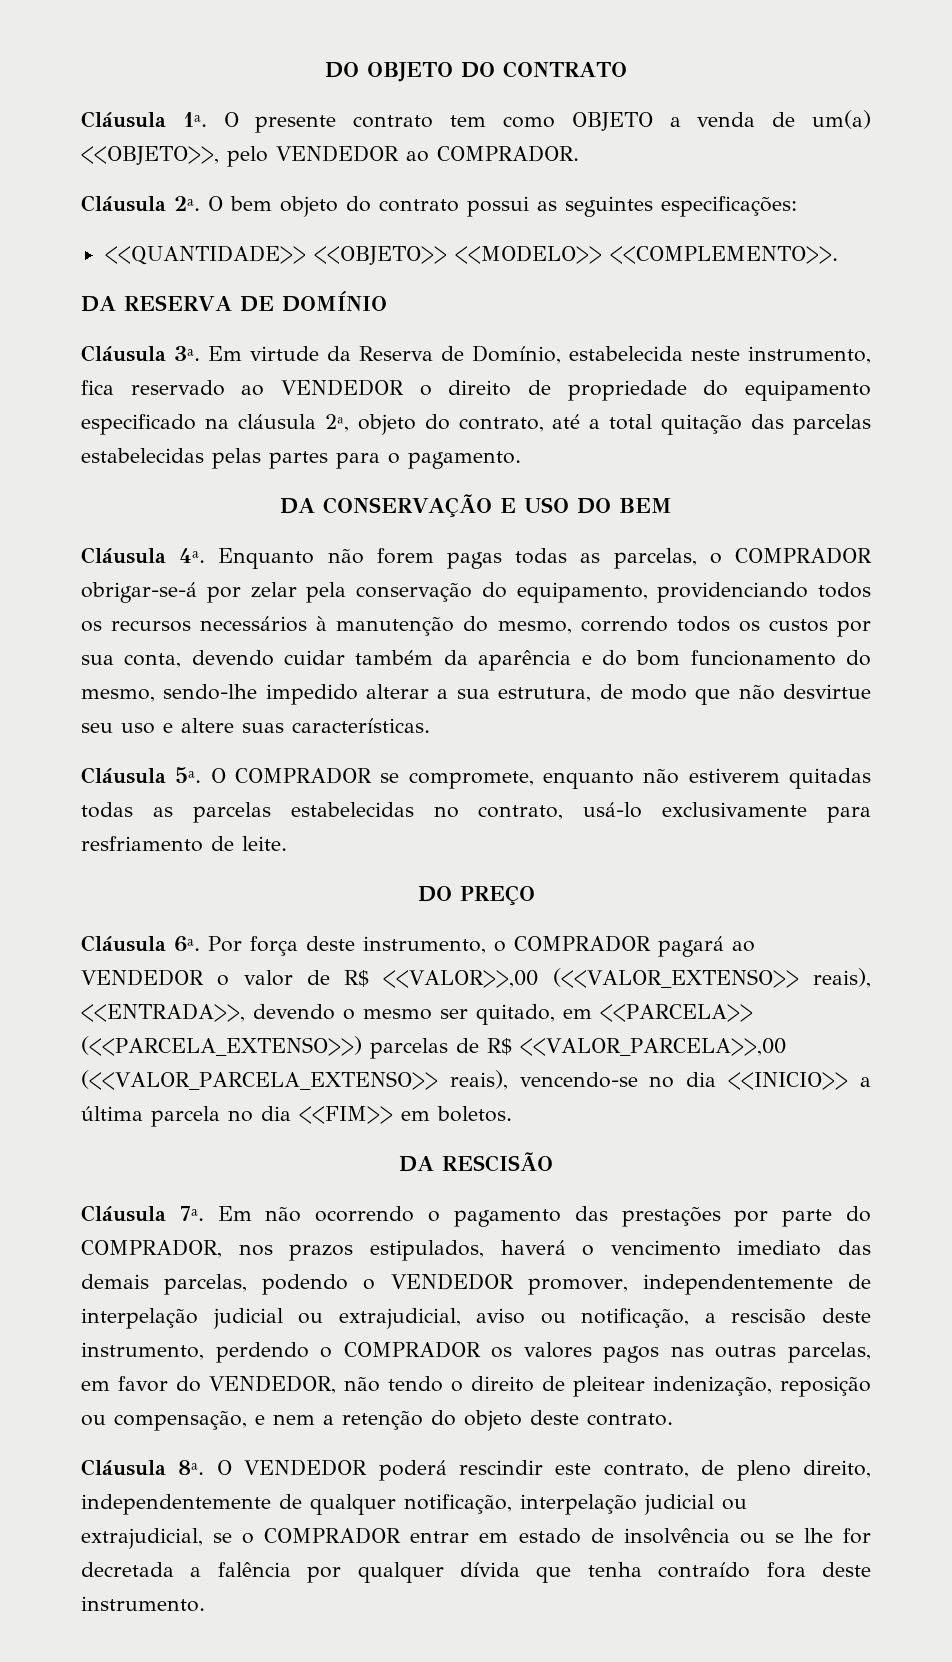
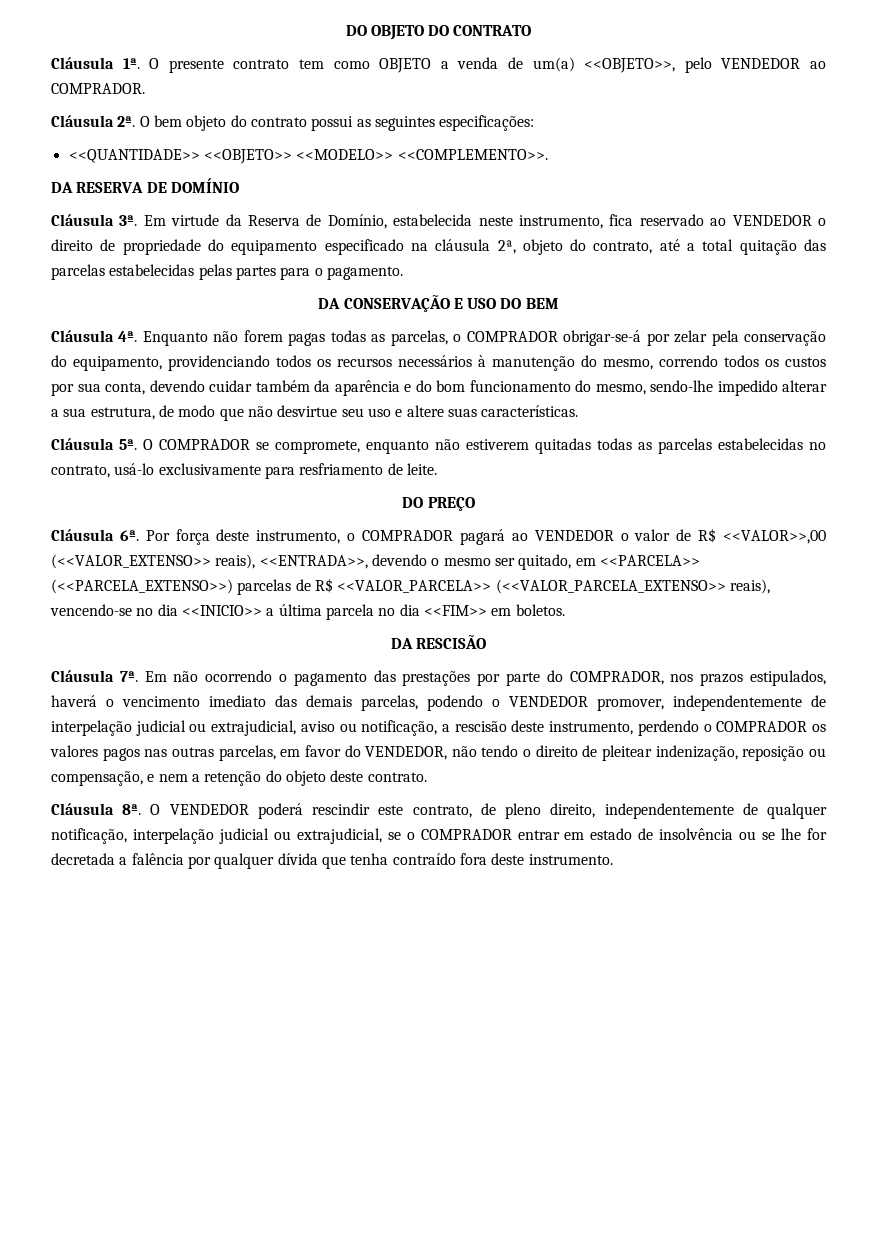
[519,1038,786,1056] <<VALOR_PARCELA>>,00 -> [337,580,492,593] <<VALOR_PARCELA>>

